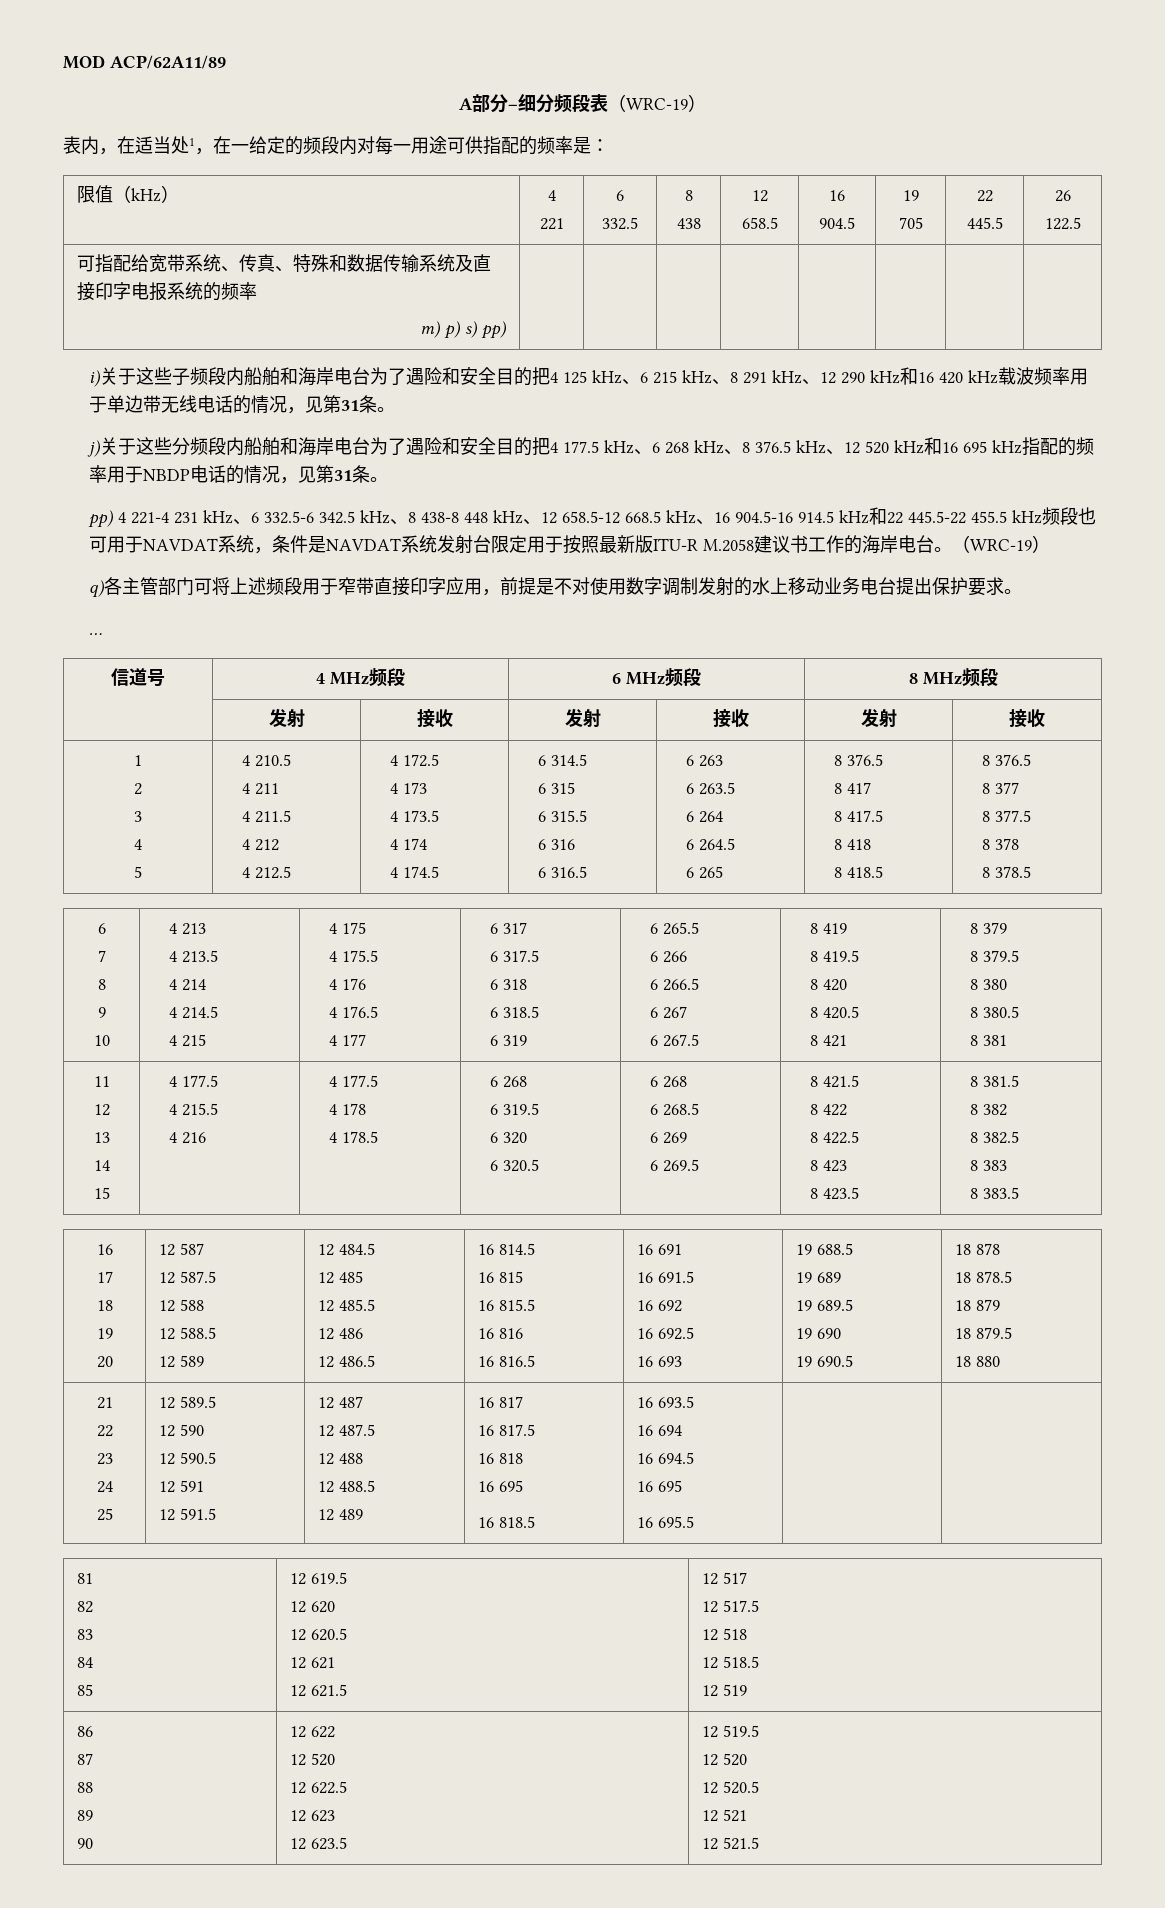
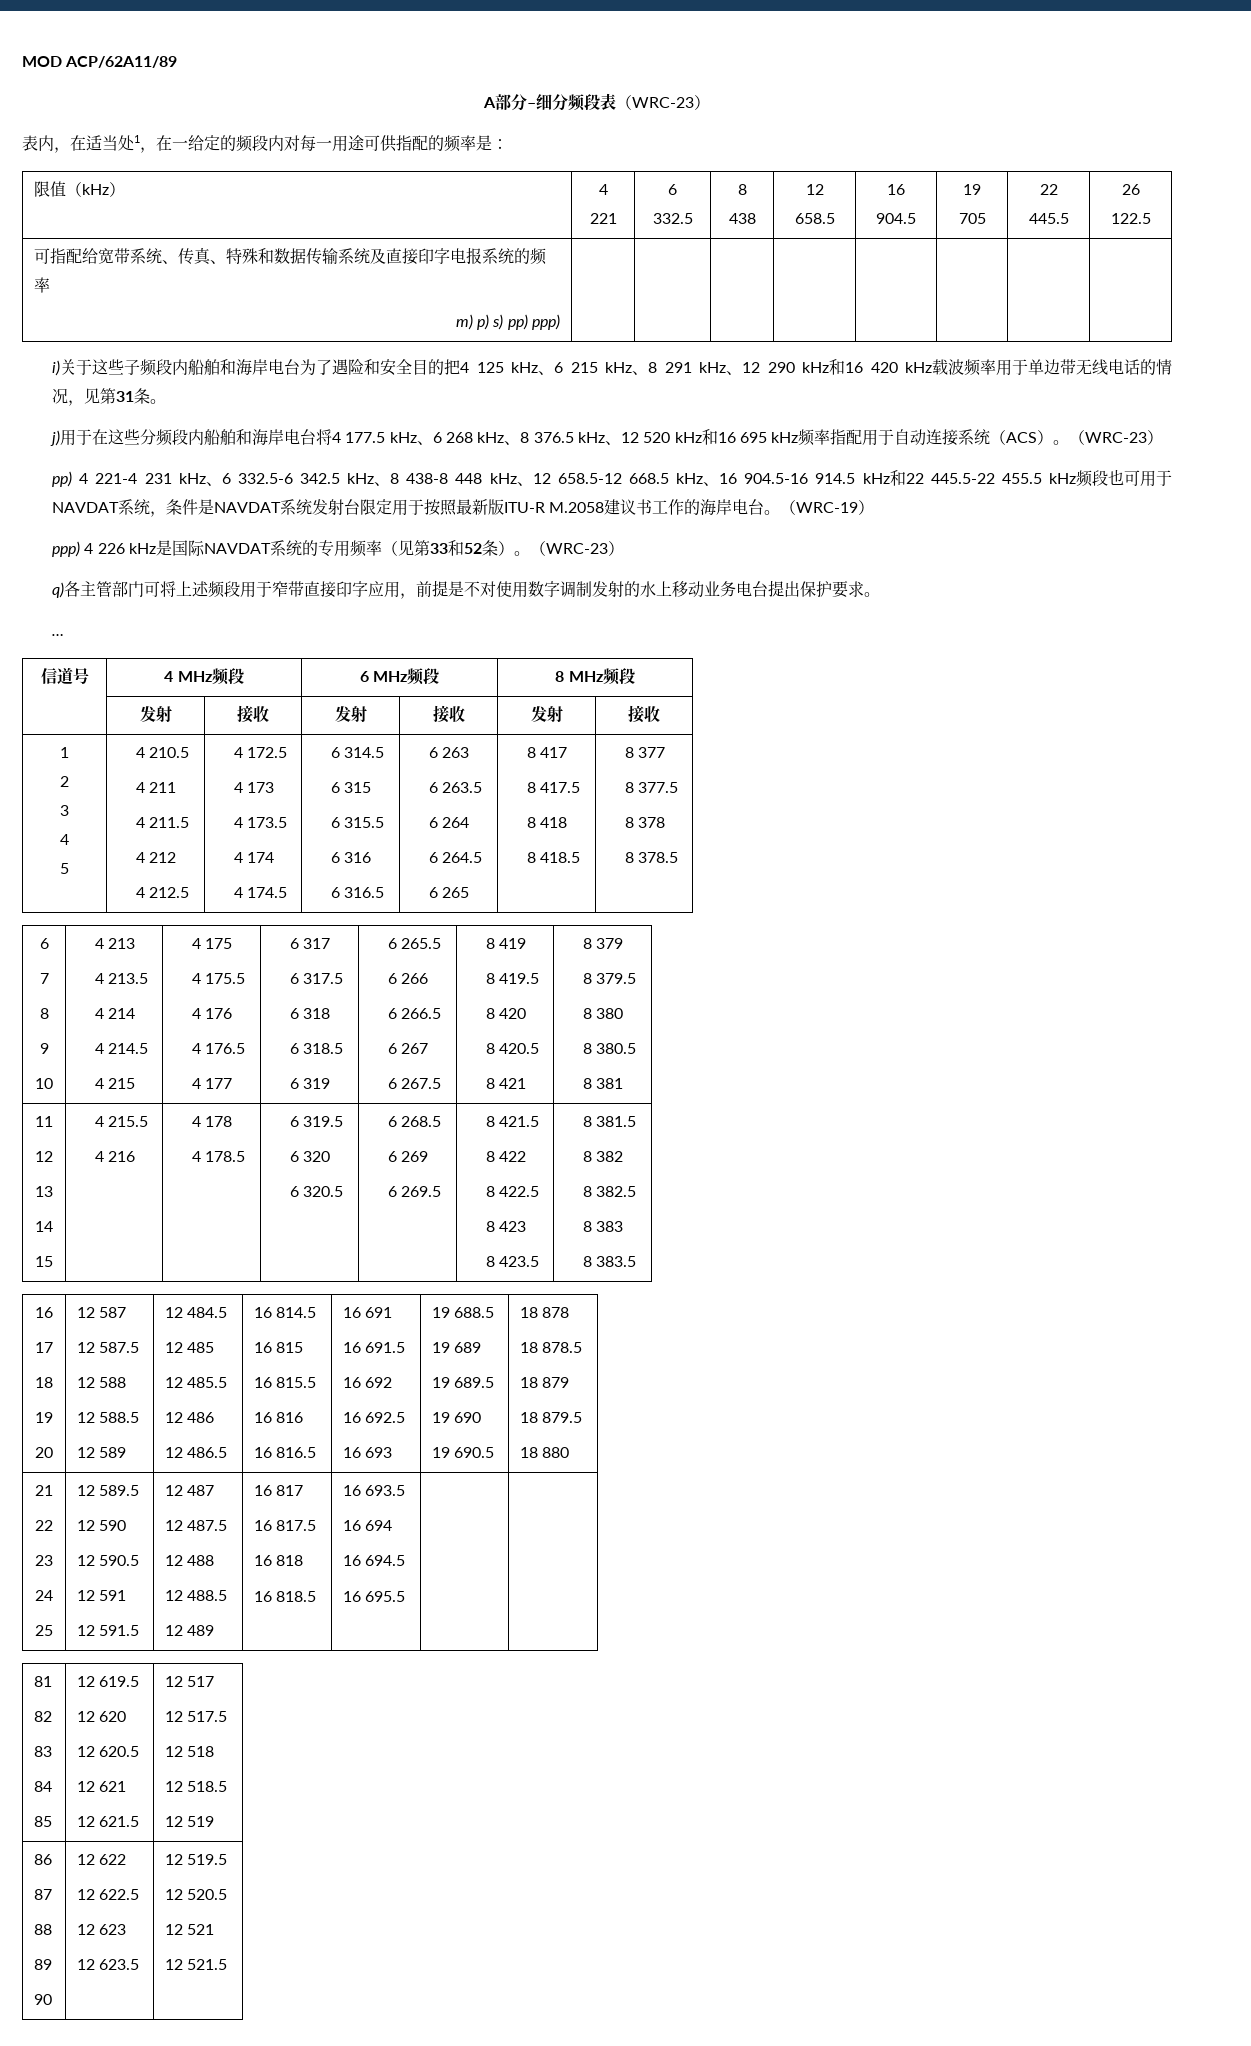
[626,98,688,110] WRC-19 -> [632,97,694,108] WRC-23
(506, 330) none -> [531,314,560,330] ppp)
[99,437,136,455] 关于 -> [60,429,109,446] 用于在
[369,437,550,456] 为了遇险和安全目的把 -> [316,429,333,445] 将
[1021,437,1094,456] [88,465,388,484] 指配的频率用于NBDP电话的情况，见第31条。 -> [798,429,1164,446] 频率指配用于自动连接系统（ACS）。（WRC-23）
(1050, 544) none -> [52,540,625,557] // ppp) 4 226 kHz是国际NAVDAT系统的专用频率（见第33和52条）。（WRC-23）
[846,754,883,766] [833,783,842,794] 376.5 // 8 -> (537, 752) none
[994,754,1031,766] [981,783,990,794] 376.5 // 8 -> (635, 752) none
[181,1075,218,1087] [168,1104,177,1115] 177.5 // 4 -> (105, 1121) none
[341,1075,378,1087] [328,1104,337,1115] 177.5 // 4 -> (202, 1121) none
[502,1076,527,1088] [489,1104,498,1115] 268 // 6 -> (300, 1121) none
[662,1076,687,1088] [649,1104,658,1115] 268 // 6 -> (398, 1121) none
[478,1480,524,1492] // 16 695 -> (304, 1560) none
[637,1480,683,1492] // 16 695 -> (406, 1560) none
[290,1753,336,1766] // 12 520 -> (127, 1859) none
[702,1753,748,1766] // 12 520 -> (228, 1859) none

